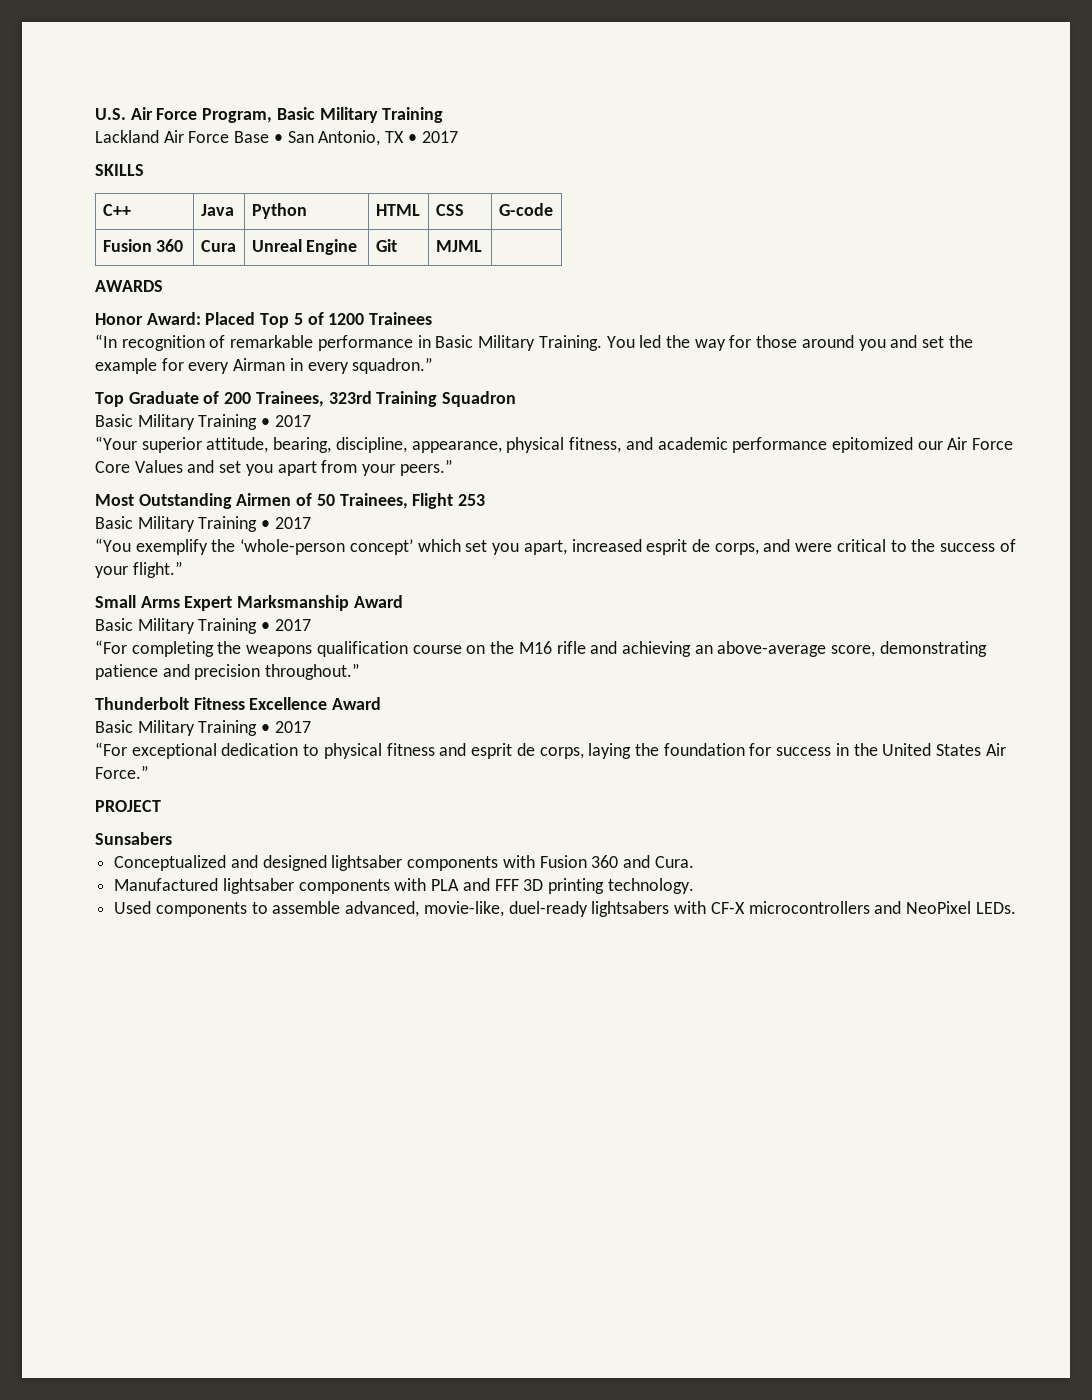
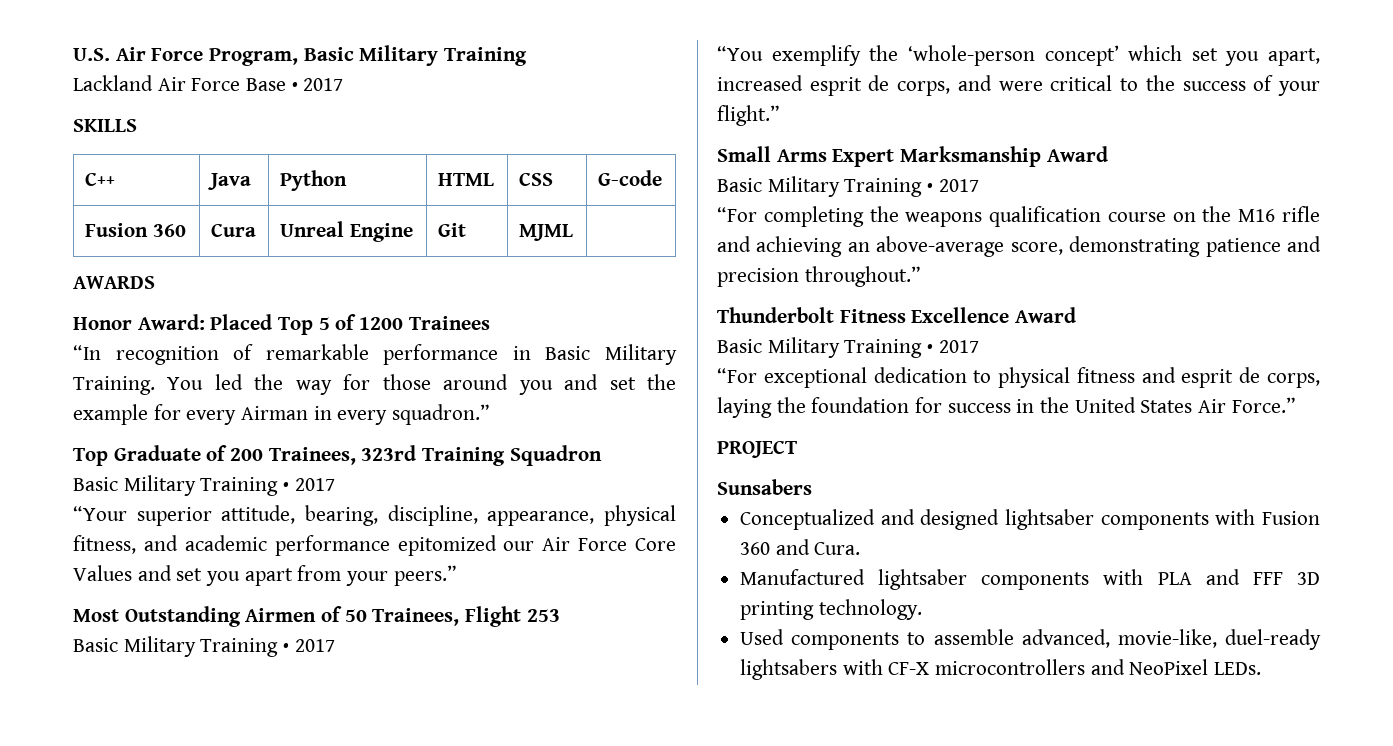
[287,130,417,146] San Antonio, TX • -> (298, 86) none

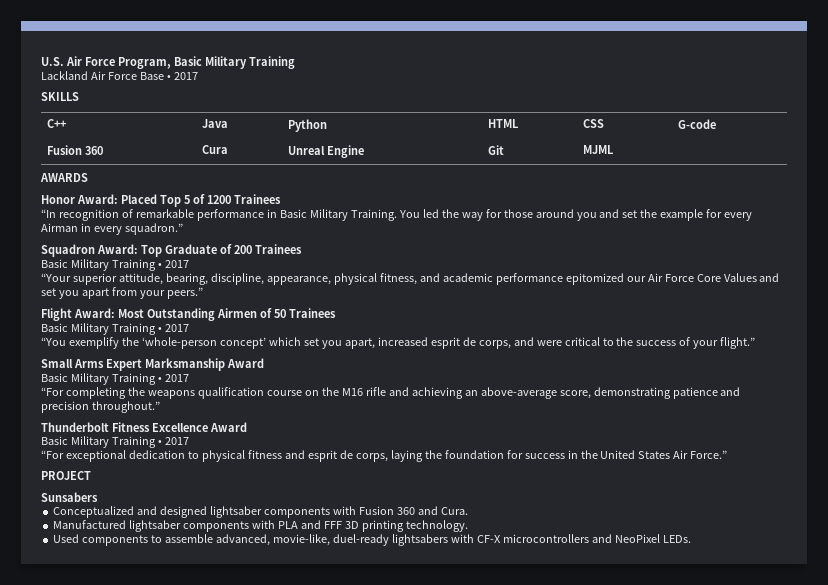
(491, 414) none -> [41,244,138,257] Squadron Award:
[268,445,602,466] Trainees, 323rd Training Squadron -> [254,244,302,254] Trainees
(457, 575) none -> [41,308,115,321] Flight Award:
[372,606,560,627] Trainees, Flight 253 -> [288,308,336,318] Trainees

